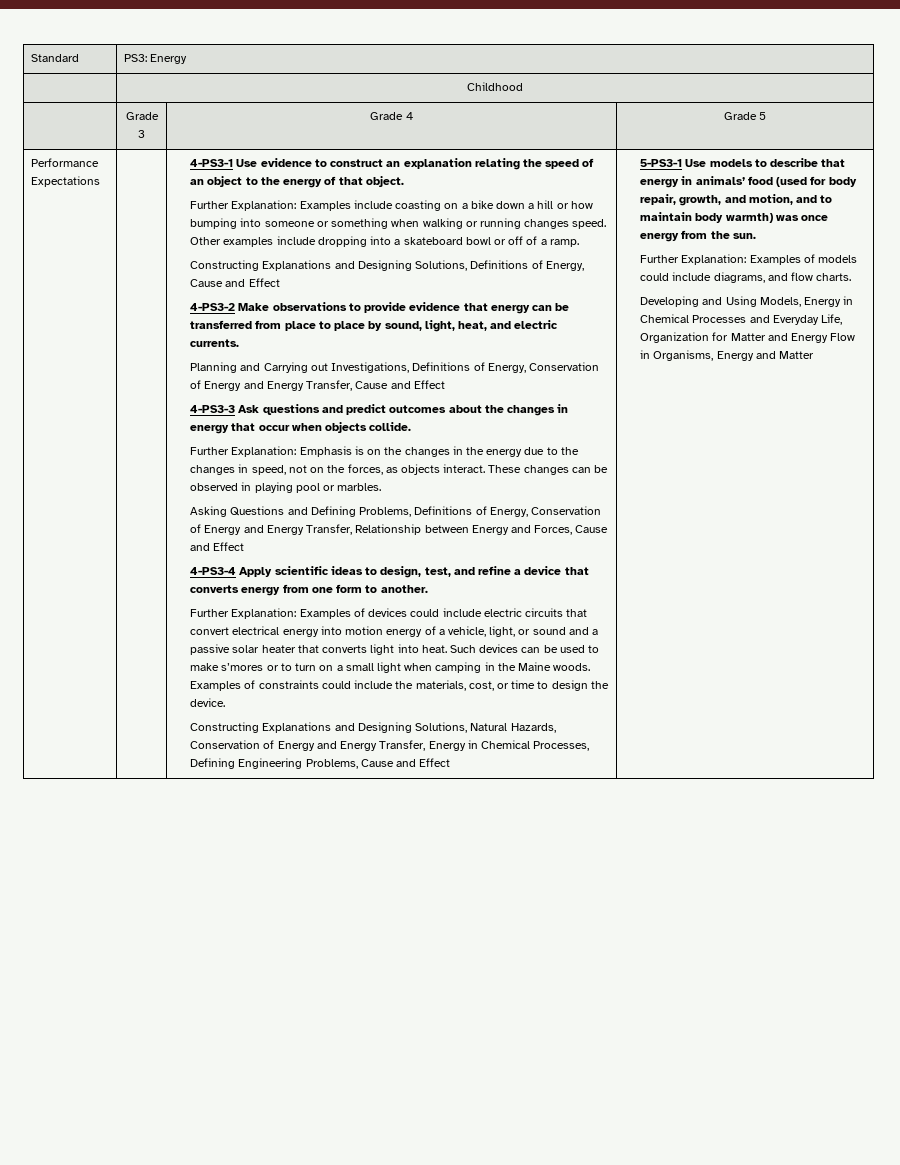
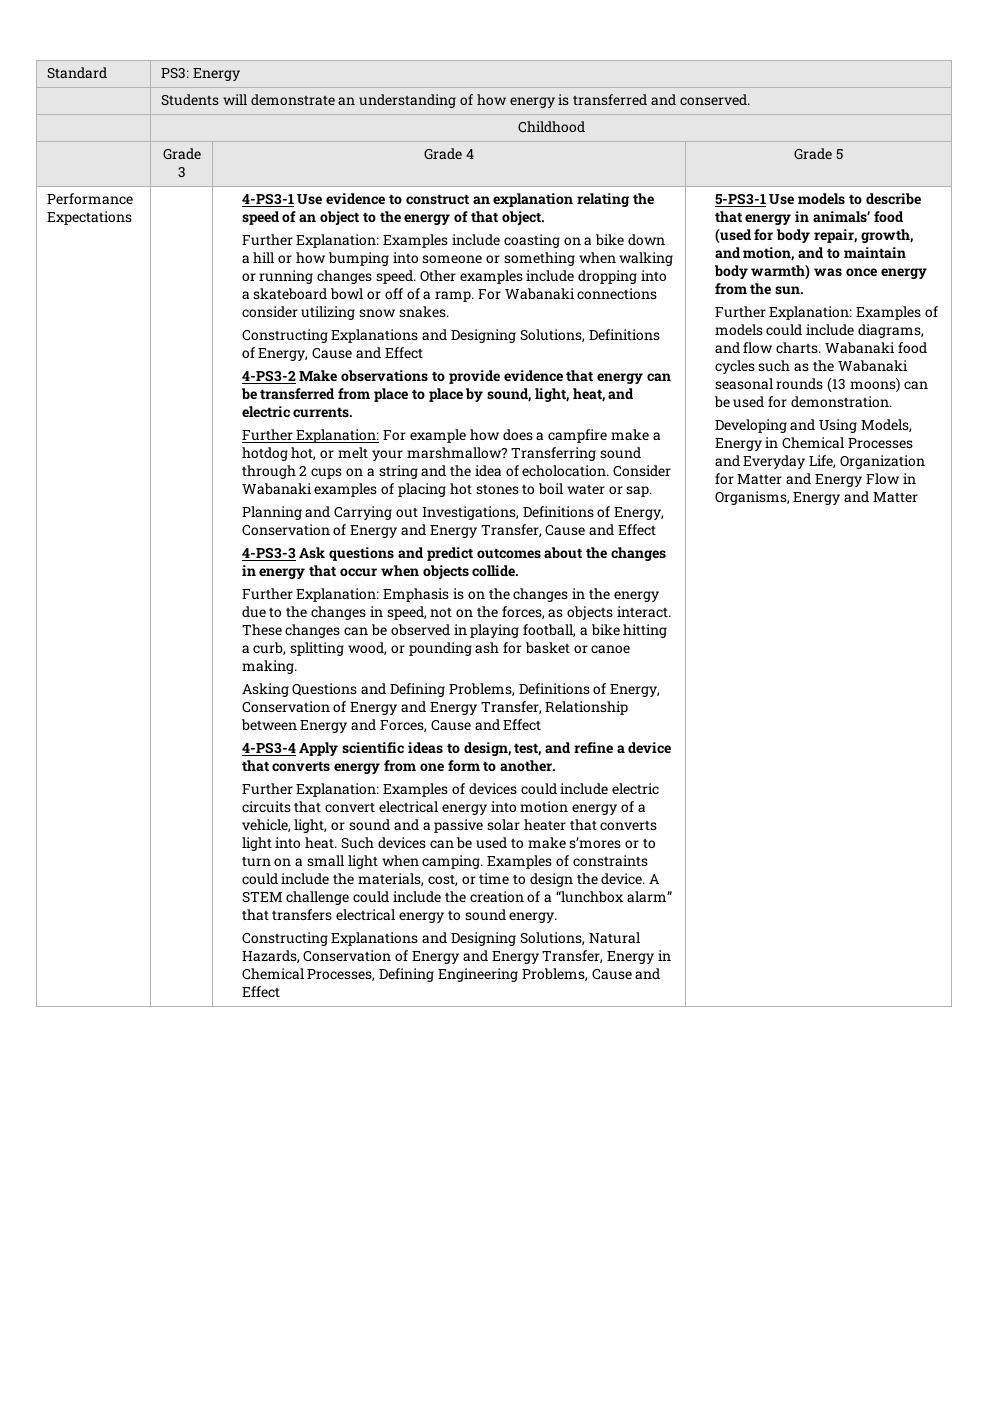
(188, 59) none -> [161,94,750,108] // | Students will demonstrate an understanding of how energy is transferred and conserved.
(579, 243) none -> [477,288,658,300] [241,306,449,320] For Wabanaki connections consider utilizing snow snakes.
(240, 343) none -> [241,429,661,443] [241,447,642,461] [241,465,672,479] [241,483,653,497] // Further Explanation: For example how does a campfire make a hotdog hot, or melt your marshmallow? Transferring sound through 2 cups on a string and the idea of echolocation. Consider Wabanaki examples of placing hot stones to boil water or sap.
[295,483,382,493] pool or marbles. -> [523,624,668,638] [241,642,631,656] [241,660,297,674] football, a bike hitting a curb, splitting wood, or pounding ash for basket or canoe making.
[435,662,591,673] camping in the Maine woods. -> [422,855,484,869] camping.
(226, 702) none -> [649,874,660,884] [241,891,672,905] [241,909,558,923] A STEM challenge could include the creation of a “lunchbox alarm” that transfers electrical energy to sound energy.
(852, 277) none -> [824,342,927,354] [714,360,908,374] [714,377,928,393] [713,396,892,408] Wabanaki food cycles such as the Wabanaki seasonal rounds (13 moons) can be used for demonstration.

